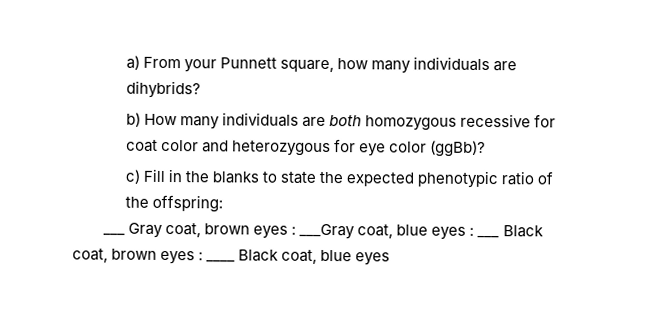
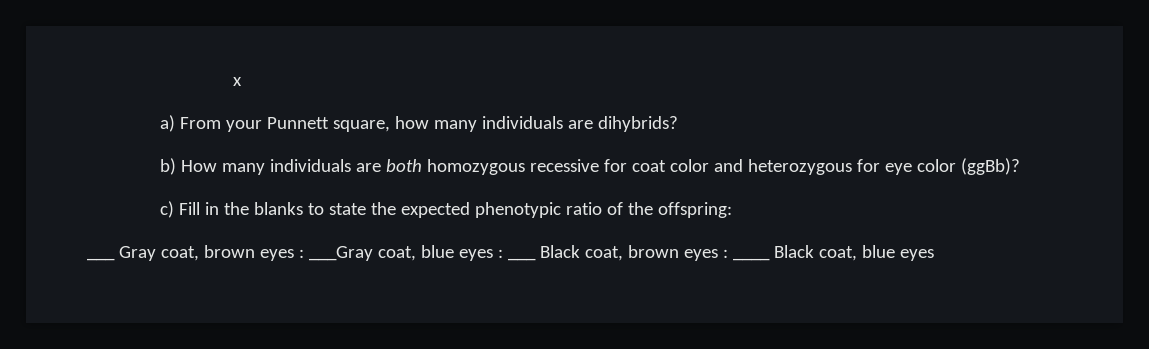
(125, 62) none -> [233,77,243,86] x //

